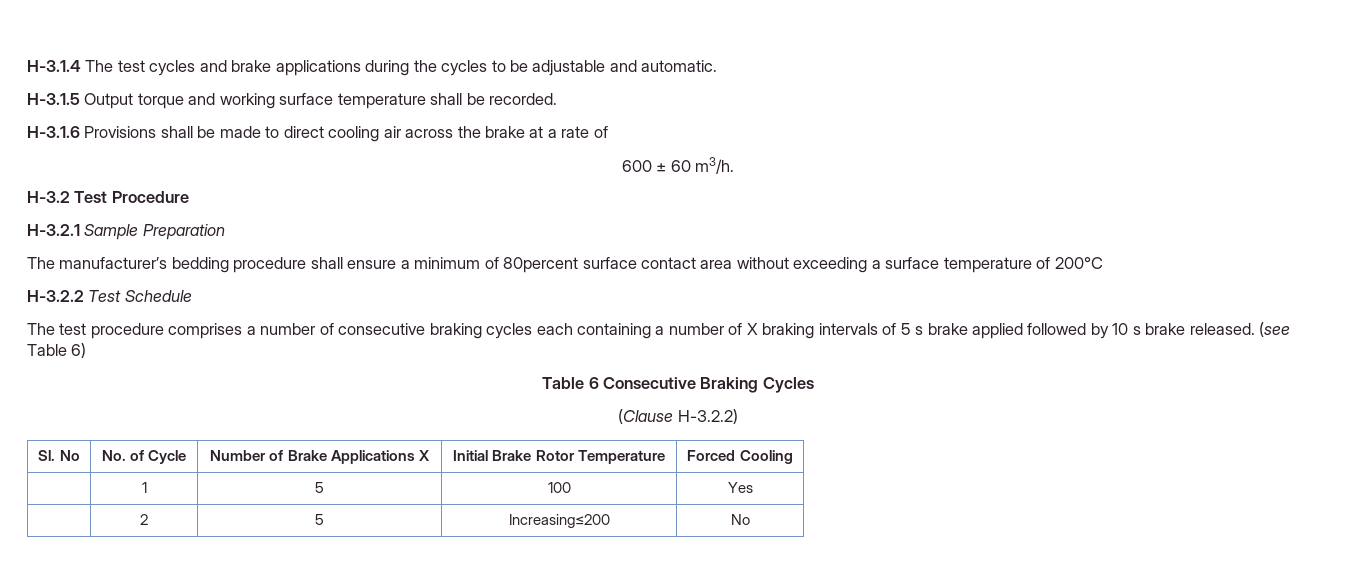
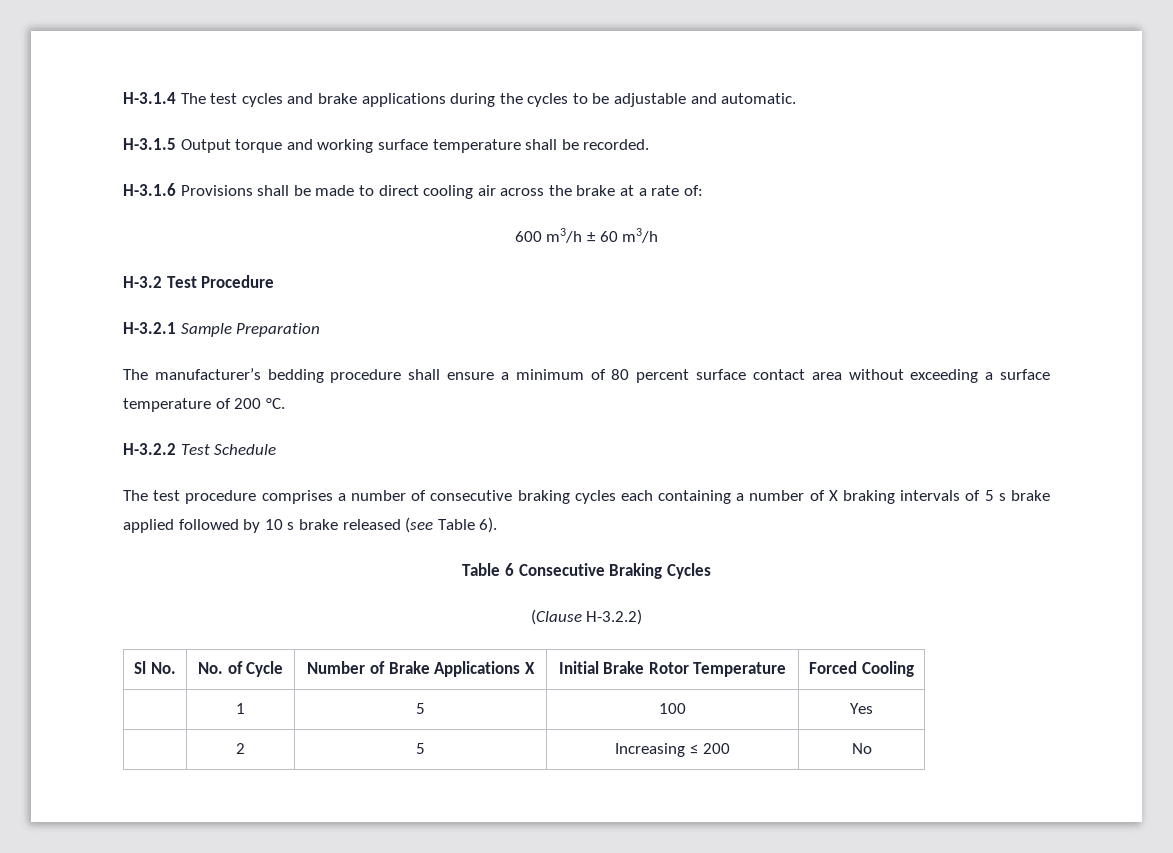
[593,126,608,138] of -> [683,185,703,196] of:
(652, 166) none -> [546,228,583,243] m3/h
[695,157,735,174] m3/h. -> [622,228,659,243] m3/h
[503,257,579,273] 80percent -> [611,369,690,383] 80 percent
[1054,257,1103,269] 200°C -> [234,398,285,409] 200 °C.
[1189,323,1255,335] released. -> [342,519,401,530] released
[71,343,87,358] 6) -> [479,517,498,533] 6).
[38,450,80,461] Sl. No -> [134,661,176,674] Sl No.
[508,514,610,528] Increasing≤200 -> [615,743,730,757] Increasing ≤ 200

